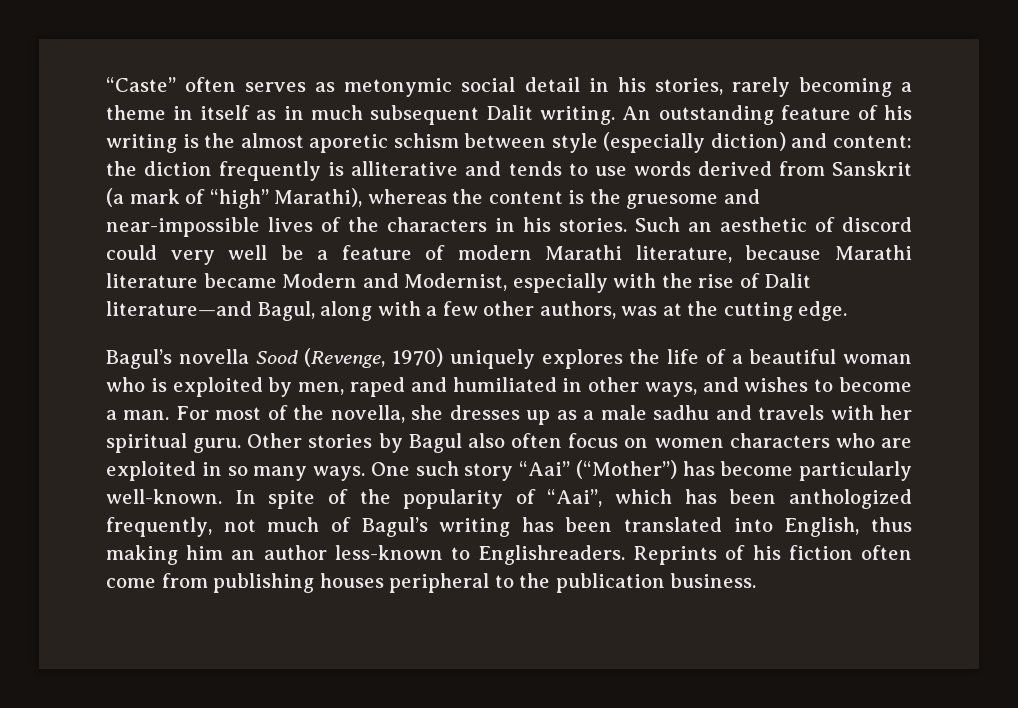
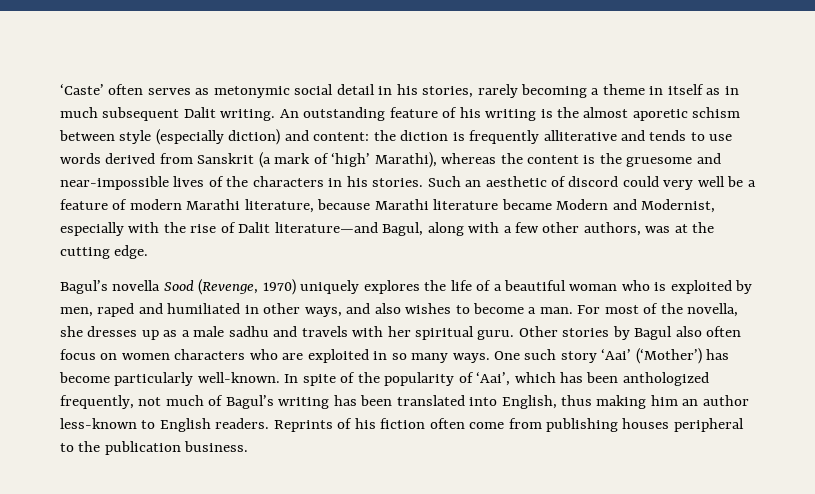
[106,77,176,92] “Caste” -> [60,84,104,95] ‘Caste’
[219,161,345,181] frequently is -> [452,130,540,144] is frequently
[209,189,269,209] “high” -> [331,153,371,167] ‘high’
(739, 384) none -> [374,303,401,314] also
[519,460,677,479] “Aai” (“Mother”) -> [601,348,702,364] ‘Aai’ (‘Mother’)
[547,489,603,507] “Aai”, -> [476,372,511,386] ‘Aai’,
[478,545,626,565] Englishreaders. -> [159,418,270,432] English readers.

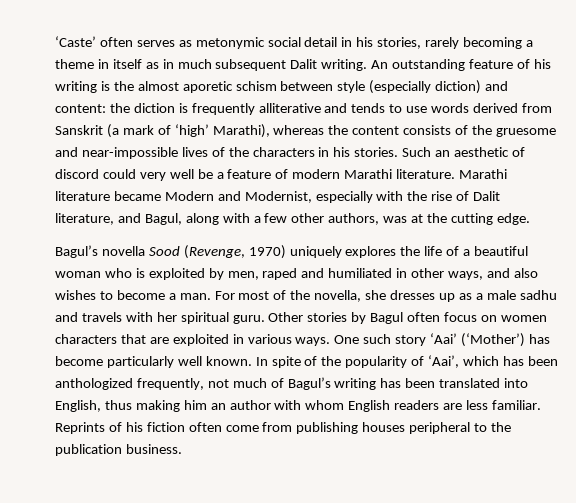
[583,155,596,164] is -> [403,125,469,135] consists of
[244,199,371,213] literature, because -> [396,169,456,179] literature.
[274,222,378,233] literature—and -> [55,213,141,225] literature, and
[675,326,702,337] also -> (404, 318) none
[249,349,278,360] who -> [120,334,146,344] that
[391,353,449,363] so many -> [247,334,292,344] various
[197,372,280,383] well-known. -> [177,356,252,366] well known.
[60,418,270,432] less-known to English readers. -> [274,400,541,412] with whom English readers are less familiar.

